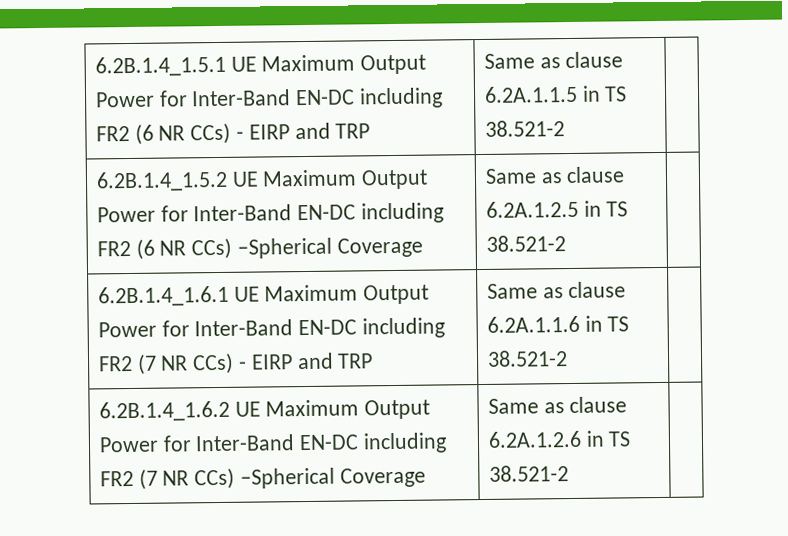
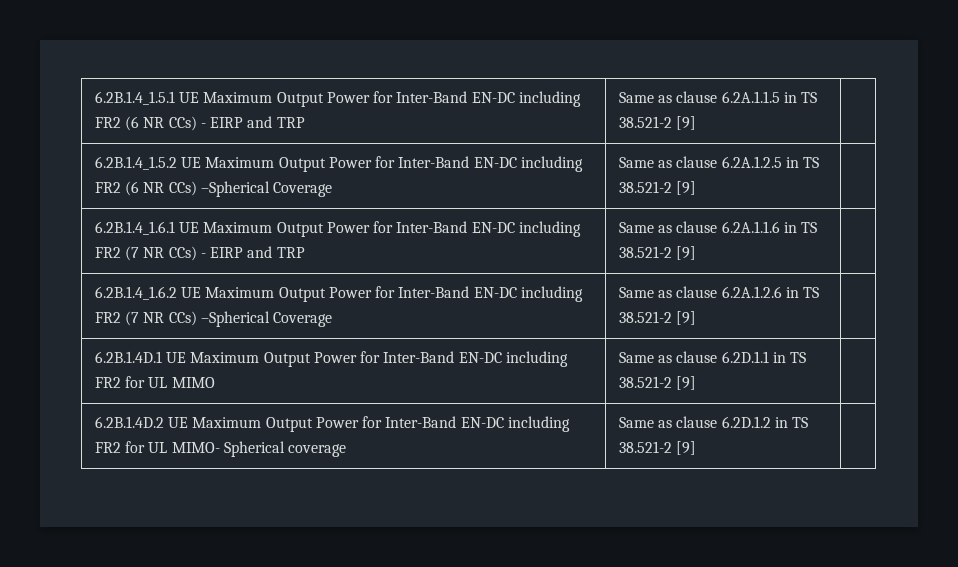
(565, 128) none -> [675,116,696,130] [9]
(566, 243) none -> [675,181,696,195] [9]
(568, 358) none -> [675,246,696,260] [9]
(569, 473) none -> [675,311,696,325] [94,351,569,367] [94,376,215,388] [618,351,807,363] [618,376,696,390] [94,416,571,432] [94,441,347,457] [618,416,809,428] [618,441,696,455] [9] | // 6.2B.1.4D.1 UE Maximum Output Power for Inter-Band EN-DC including FR2 for UL MIMO | Same as clause 6.2D.1.1 in TS 38.521-2 [9] | // 6.2B.1.4D.2 UE Maximum Output Power for Inter-Band EN-DC including FR2 for UL MIMO- Spherical coverage | Same as clause 6.2D.1.2 in TS 38.521-2 [9]

